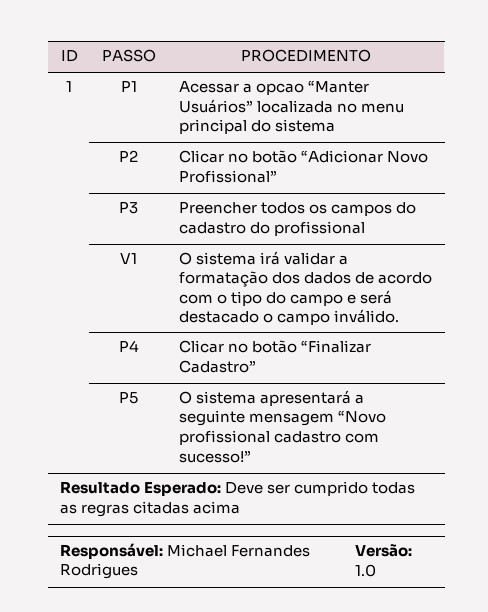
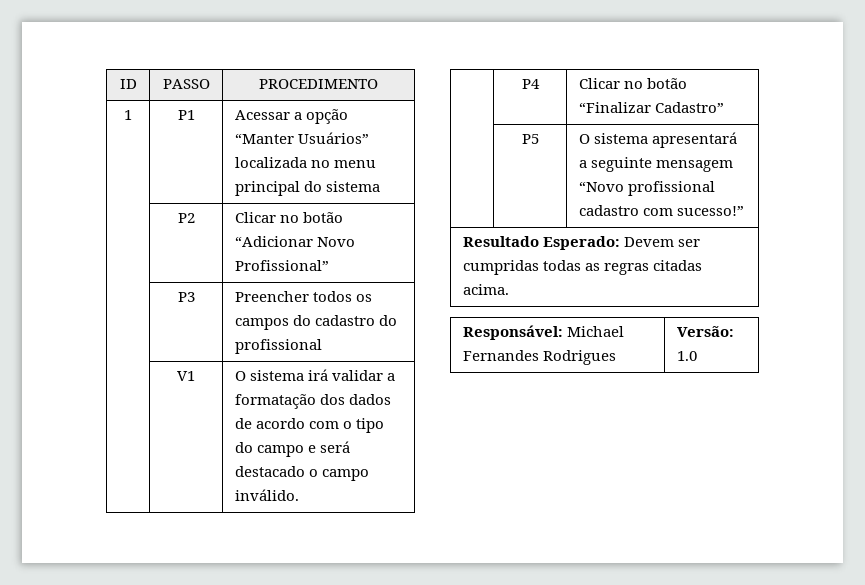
[255,83,304,95] opcao -> [305,109,348,124] opção
[224,481,368,496] Deve ser cumprido -> [623,237,700,247] [462,260,539,275] Devem ser cumpridas
[192,501,240,514] acima -> [462,284,509,295] acima.

